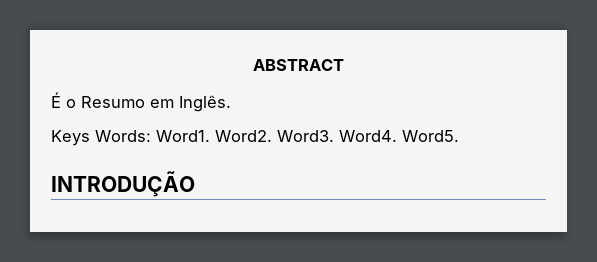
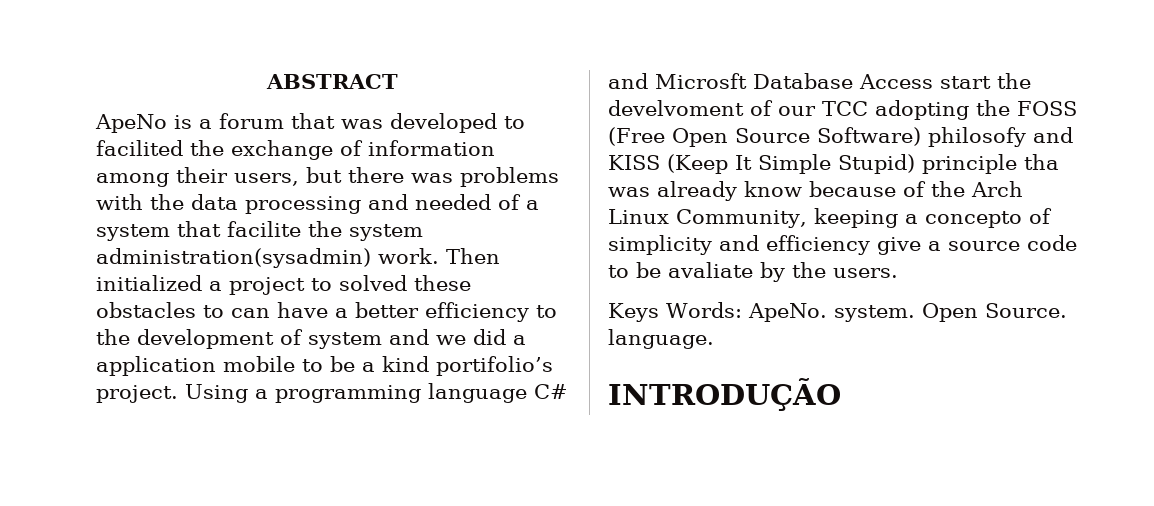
[51,92,231,112] [51,130,459,146] É o Resumo em Inglês. // Keys Words: Word1. Word2. Word3. Word4. Word5. -> [95,113,525,133] [96,140,495,160] [96,167,559,187] [96,194,539,214] [96,221,423,241] [96,248,500,268] [96,275,471,295] [96,302,557,322] [96,329,526,349] [96,356,553,376] [96,383,568,403] [608,73,1031,89] [608,100,1077,120] [608,127,1073,147] [608,154,1059,174] [608,181,1023,201] [608,208,1052,228] [608,235,1077,255] [608,262,898,282] [608,302,1067,322] [608,329,714,349] ApeNo is a forum that was developed to facilited the exchange of information among their users, but there was problems with the data processing and needed of a system that facilite the system administration(sysadmin) work. Then initialized a project to solved these obstacles to can have a better efficiency to the development of system and we did a application mobile to be a kind portifolio’s project. Using a programming language C# and Microsft Database Access start the develvoment of our TCC adopting the FOSS (Free Open Source Software) philosofy and KISS (Keep It Simple Stupid) principle tha was already know because of the Arch Linux Community, keeping a concepto of simplicity and efficiency give a source code to be avaliate by the users. // Keys Words: ApeNo. system. Open Source. language.

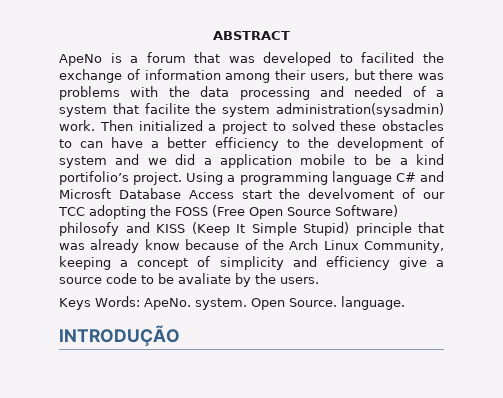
[1024,154,1059,170] tha -> [418,222,444,233] that
[924,211,1022,228] concepto -> [137,258,189,270] concept

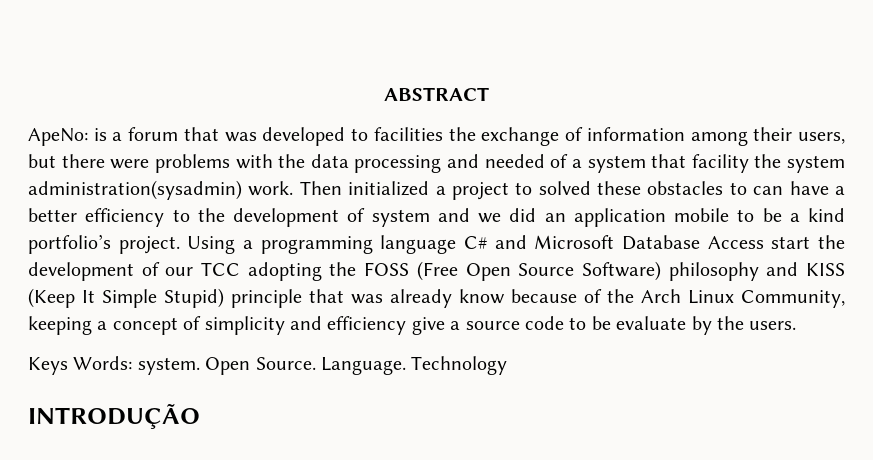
[59,54,102,66] ApeNo -> [28,128,88,146] ApeNo:
[361,52,415,63] facilited -> [373,127,443,141] facilities
[418,73,444,80] was -> [110,159,150,169] were
[144,103,190,114] facilite -> [691,154,749,173] facility
[203,158,212,165] a -> [544,213,566,222] an
[59,171,129,185] portifolio’s -> [28,234,111,254] portfolio’s
[59,188,111,199] Microsft -> [534,235,615,249] Microsoft
[308,188,395,199] develvoment -> [28,262,134,281] development
[59,222,119,236] philosofy -> [668,262,759,281] philosophy
[178,273,231,284] avaliate -> [616,316,687,330] evaluate
[144,298,191,310] ApeNo. -> (133, 363) none
[341,296,405,310] language. -> [321,356,508,375] Language. Technology

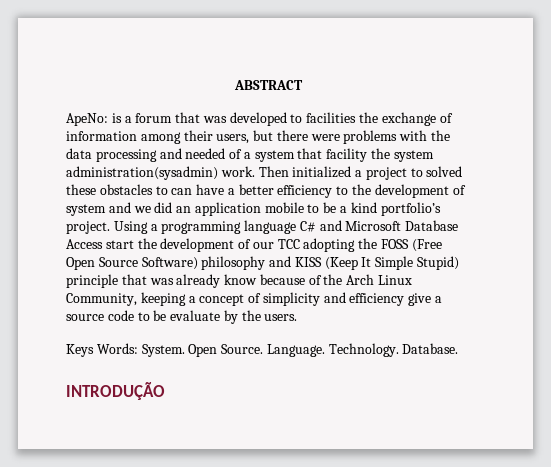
[137,357,200,375] system. -> [141,344,185,357] System.
[411,356,508,375] Technology -> [328,343,459,357] Technology. Database.

